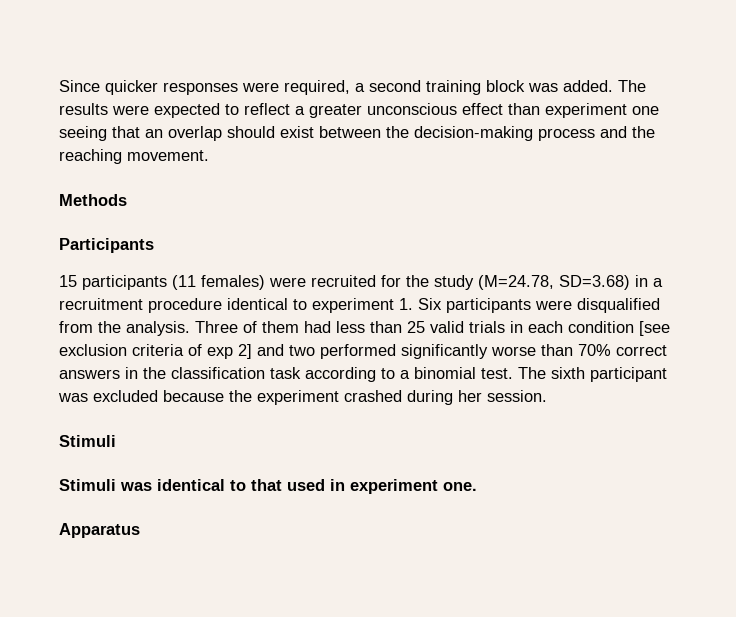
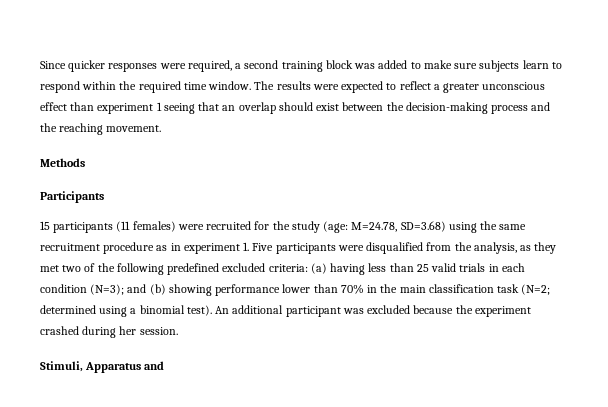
[563,80,613,92] added. -> [378,60,562,72] [40,81,252,93] added to make sure subjects learn to respond within the required time window.
[632,106,659,115] one -> [156,102,162,111] 1
[478,275,663,290] [59,298,307,313] (M=24.78, SD=3.68) in a recruitment procedure identical to -> [323,221,527,233] [40,242,181,254] (age: M=24.78, SD=3.68) using the same recruitment procedure as in
[418,298,442,310] Six -> [252,243,274,251] Five
[126,321,331,336] analysis. Three of them had -> [473,242,557,254] [40,263,366,275] analysis, as they met two of the following predefined excluded criteria: (a) having
[639,321,670,336] [59,344,667,359] [59,369,120,379] [see exclusion criteria of exp 2] and two performed significantly worse than 70% correct answers -> [90,284,364,296] (N=3); and (b) showing performance lower than 70%
(166, 373) none -> [399,285,426,293] main
[305,367,585,382] according to a binomial test. The sixth -> [521,284,551,295] [40,305,284,317] (N=2; determined using a binomial test). An additional
[59,435,116,447] [59,479,477,494] [59,523,140,538] Stimuli // Stimuli was identical to that used in experiment one. // Apparatus -> [40,361,165,373] Stimuli, Apparatus and

